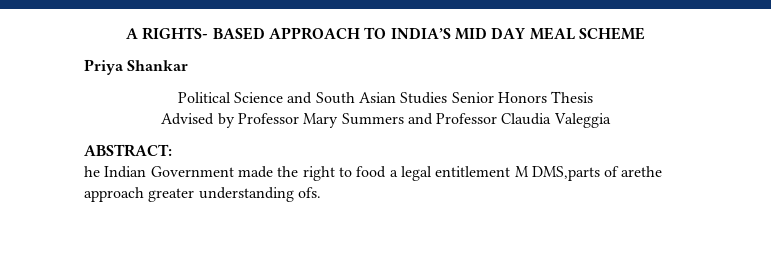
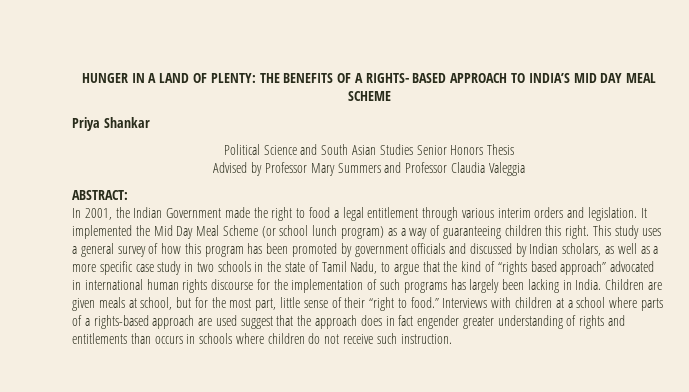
(126, 33) none -> [81,73,352,83] HUNGER IN A LAND OF PLENTY: THE BENEFITS OF
[84,166,100,177] he -> [72,207,130,220] In 2001, the
[514,166,663,181] [84,187,321,202] M DMS,parts of arethe approach greater understanding ofs. -> [422,207,647,221] [72,225,661,239] [72,243,659,257] [72,261,655,275] [72,279,663,293] [72,297,663,311] [72,315,626,329] [72,333,452,344] through various interim orders and legislation. It implemented the Mid Day Meal Scheme (or school lunch program) as a way of guaranteeing children this right. This study uses a general survey of how this program has been promoted by government officials and discussed by Indian scholars, as well as a more specific case study in two schools in the state of Tamil Nadu, to argue that the kind of “rights based approach” advocated in international human rights discourse for the implementation of such programs has largely been lacking in India. Children are given meals at school, but for the most part, little sense of their “right to food.” Interviews with children at a school where parts of a rights-based approach are used suggest that the approach does in fact engender greater understanding of rights and entitlements than occurs in schools where children do not receive such instruction.

